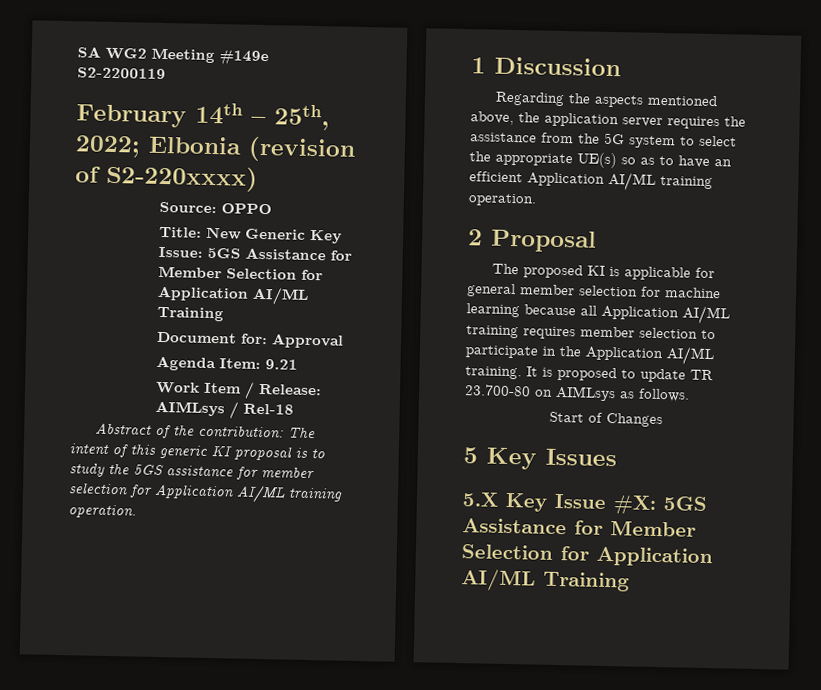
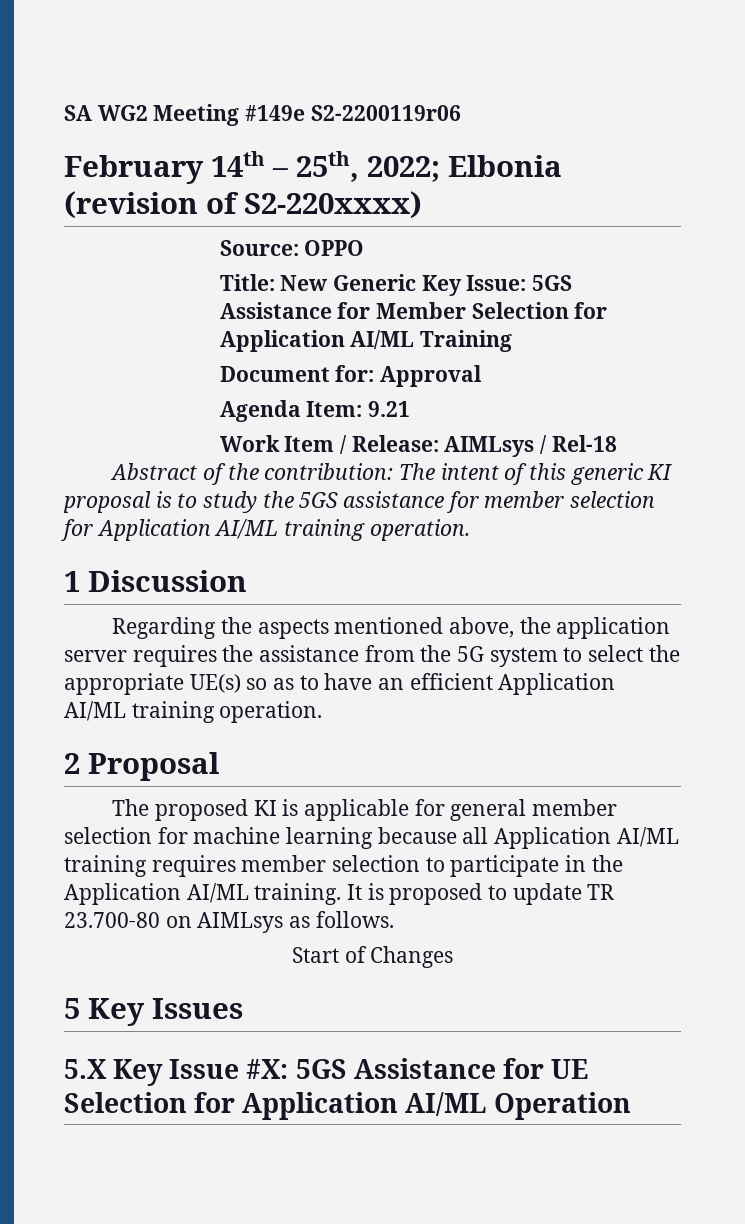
[77,67,166,80] S2-2200119 -> [310,105,461,121] S2-2200119r06
[610,520,696,537] [461,544,713,568] [461,569,630,592] Member Selection for Application AI/ML Training -> [551,1059,589,1079] [64,1092,631,1120] UE Selection for Application AI/ML Operation

